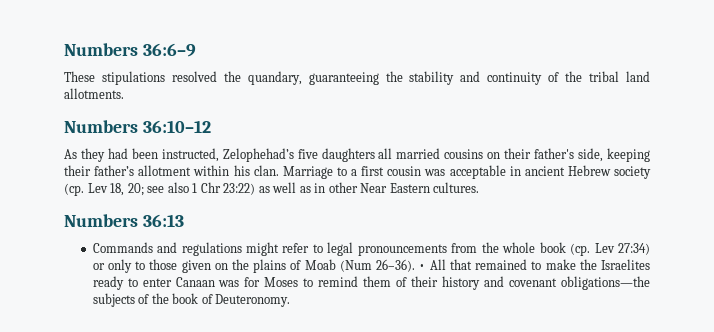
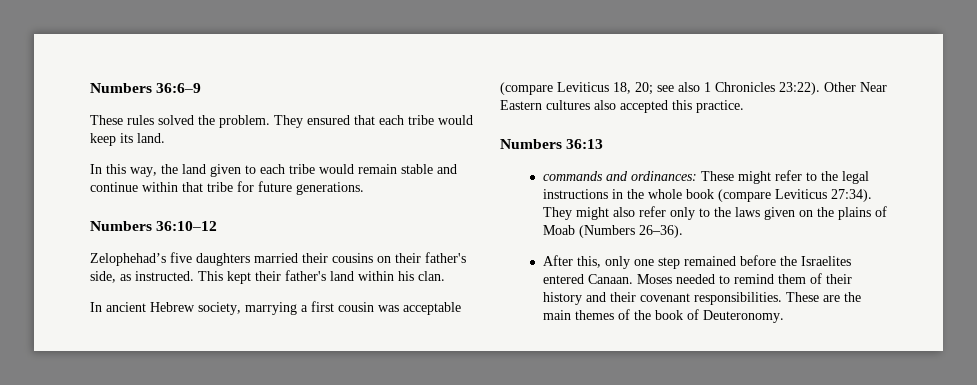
[101,71,650,85] [64,88,124,99] [64,120,211,133] [64,148,219,162] stipulations resolved the quandary, guaranteeing the stability and continuity of the tribal land allotments. // Numbers 36:10–12 // As they had been instructed, -> [127,115,473,128] [90,133,165,146] [90,164,457,177] [90,181,364,195] [90,221,218,231] rules solved the problem. They ensured that each tribe would keep its land. // In this way, the land given to each tribe would remain stable and continue within that tribe for future generations. // Numbers 36:10–12 //
[378,148,441,159] all married -> [254,253,328,263] married their
[607,148,650,162] [64,165,192,176] keeping their father’s allotment -> [120,270,354,284] as instructed. This kept their father's land
[282,166,347,179] Marriage to -> [90,302,297,315] // In ancient Hebrew society, marrying
[509,165,651,179] [64,183,108,196] in ancient Hebrew society (cp. Lev -> [500,82,609,95] (compare Leviticus
[200,182,480,195] [64,214,184,227] [92,242,650,256] [92,259,178,273] Chr 23:22) as well as in other Near Eastern cultures. // Numbers 36:13 // Commands and regulations might refer to legal pronouncements from the whole book (cp. Lev 27:34) or only to those -> [715,82,887,95] [500,100,744,113] [500,139,604,149] [542,170,869,184] [542,189,872,202] [542,206,760,220] Chronicles 23:22). Other Near Eastern cultures also accepted this practice. // Numbers 36:13 // commands and ordinances: These might refer to the legal instructions in the whole book (compare Leviticus 27:34). They might also refer only to the laws
[339,260,372,272] (Num -> [578,225,635,238] (Numbers
[419,259,650,270] [92,276,299,290] • All that remained to make the Israelites ready to enter Canaan was for Moses -> [542,255,851,269] [542,274,715,284] // After this, only one step remained before the Israelites entered Canaan. Moses needed
[509,276,650,290] [92,293,135,307] covenant obligations—the subjects -> [609,292,861,305] [542,310,614,320] their covenant responsibilities. These are the main themes

